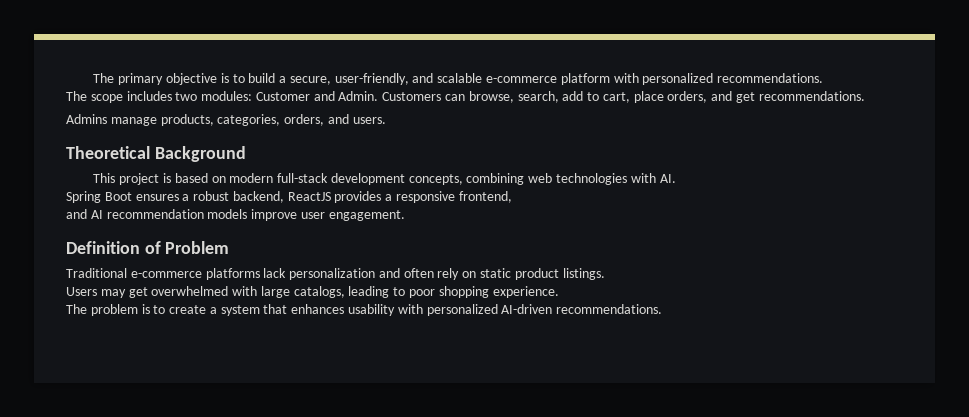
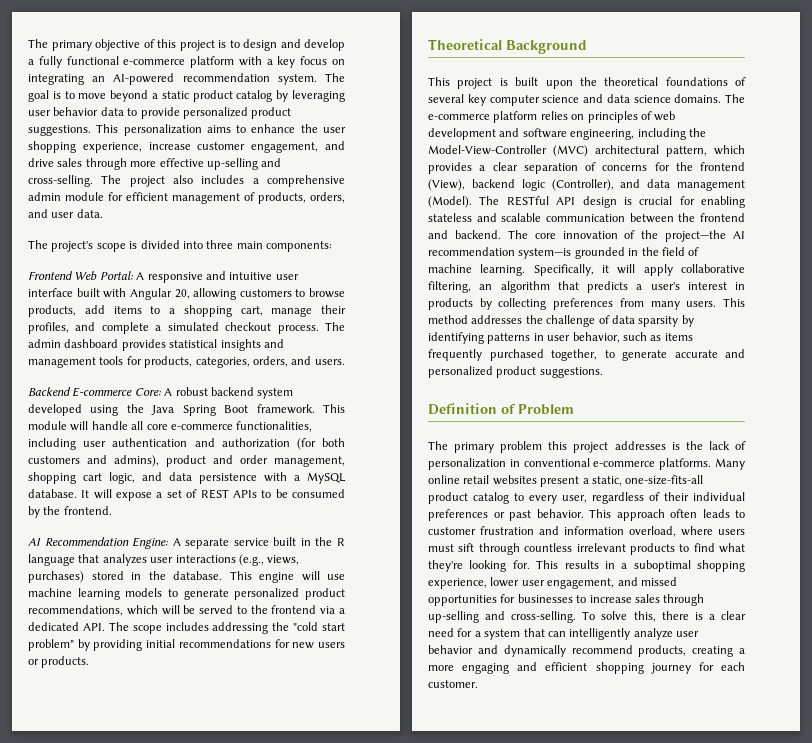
[220,73,824,85] [66,91,865,103] [66,114,157,126] is to build a secure, user-friendly, and scalable e-commerce platform with personalized recommendations. // The scope includes two modules: Customer and Admin. Customers can browse, search, add to cart, place orders, and get recommendations. // Admins manage -> [143,39,345,51] [28,56,345,68] [28,73,345,85] [28,90,346,102] [28,107,292,119] [28,124,346,136] [28,141,346,153] [28,158,282,170] [28,175,345,187] [28,192,345,204] [28,209,103,218] [28,240,332,252] [28,271,299,283] [28,288,345,300] [28,305,346,317] [28,322,345,334] [28,339,284,351] [28,356,142,368] of this project is to design and develop a fully functional e-commerce platform with a key focus on integrating an AI-powered recommendation system. The goal is to move beyond a static product catalog by leveraging user behavior data to provide personalized product suggestions. This personalization aims to enhance the user shopping experience, increase customer engagement, and drive sales through more effective up-selling and cross-selling. The project also includes a comprehensive admin module for efficient management of products, orders, and user data. // The project's scope is divided into three main components: // Frontend Web Portal: A responsive and intuitive user interface built with Angular 20, allowing customers to browse products, add items to a shopping cart, manage their profiles, and complete a simulated checkout process. The admin dashboard provides statistical insights and management tools for
(386, 120) none -> [28,387,294,399] [28,404,345,416] [28,421,313,432] [28,438,345,450] [28,455,345,467] [28,472,346,484] [28,489,346,501] [28,506,112,518] [28,537,345,549] [28,554,300,566] [28,571,345,583] [28,588,345,600] [28,605,345,616] [28,622,345,634] [28,639,345,651] [28,656,90,668] // Backend E-commerce Core: A robust backend system developed using the Java Spring Boot framework. This module will handle all core e-commerce functionalities, including user authentication and authorization (for both customers and admins), product and order management, shopping cart logic, and data persistence with a MySQL database. It will expose a set of REST APIs to be consumed by the frontend. // AI Recommendation Engine: A separate service built in the R language that analyzes user interactions (e.g., views, purchases) stored in the database. This engine will use machine learning models to generate personalized product recommendations, which will be served to the frontend via a dedicated API. The scope includes addressing the "cold start problem" by providing initial recommendations for new users or products.
[174,173,676,185] [66,191,512,203] [66,209,405,221] [66,241,230,254] [66,268,605,280] [66,286,559,298] [66,304,663,316] based on modern full-stack development concepts, combining web technologies with AI. // Spring Boot ensures a robust backend, ReactJS provides a responsive frontend, // and AI recommendation models improve user engagement. // Definition of Problem // Traditional e-commerce platforms lack personalization and often rely on static product listings. // Users may get overwhelmed with large catalogs, leading to poor shopping experience. // The problem is to create a system that enhances usability with personalized AI-driven recommendations. -> [515,77,746,89] [428,94,745,106] [428,111,676,123] [428,128,706,140] [428,145,745,157] [428,162,745,174] [428,179,745,191] [428,196,745,208] [428,213,745,223] [428,230,745,242] [428,247,700,259] [428,264,745,276] [428,281,745,293] [428,298,745,310] [428,315,694,327] [428,332,693,344] [428,349,745,361] [428,366,603,378] [428,403,574,415] [428,441,746,453] [428,458,745,470] [428,475,704,487] [428,492,745,504] [428,509,745,521] [428,526,745,537] [428,543,745,555] [428,560,745,572] [428,577,677,589] [428,594,705,606] [428,611,746,623] [428,628,699,640] [428,645,745,657] [428,662,745,674] [428,680,478,688] built upon the theoretical foundations of several key computer science and data science domains. The e-commerce platform relies on principles of web development and software engineering, including the Model-View-Controller (MVC) architectural pattern, which provides a clear separation of concerns for the frontend (View), backend logic (Controller), and data management (Model). The RESTful API design is crucial for enabling stateless and scalable communication between the frontend and backend. The core innovation of the project—the AI recommendation system—is grounded in the field of machine learning. Specifically, it will apply collaborative filtering, an algorithm that predicts a user's interest in products by collecting preferences from many users. This method addresses the challenge of data sparsity by identifying patterns in user behavior, such as items frequently purchased together, to generate accurate and personalized product suggestions. // Definition of Problem // The primary problem this project addresses is the lack of personalization in conventional e-commerce platforms. Many online retail websites present a static, one-size-fits-all product catalog to every user, regardless of their individual preferences or past behavior. This approach often leads to customer frustration and information overload, where users must sift through countless irrelevant products to find what they're looking for. This results in a suboptimal shopping experience, lower user engagement, and missed opportunities for businesses to increase sales through up-selling and cross-selling. To solve this, there is a clear need for a system that can intelligently analyze user behavior and dynamically recommend products, creating a more engaging and efficient shopping journey for each customer.

